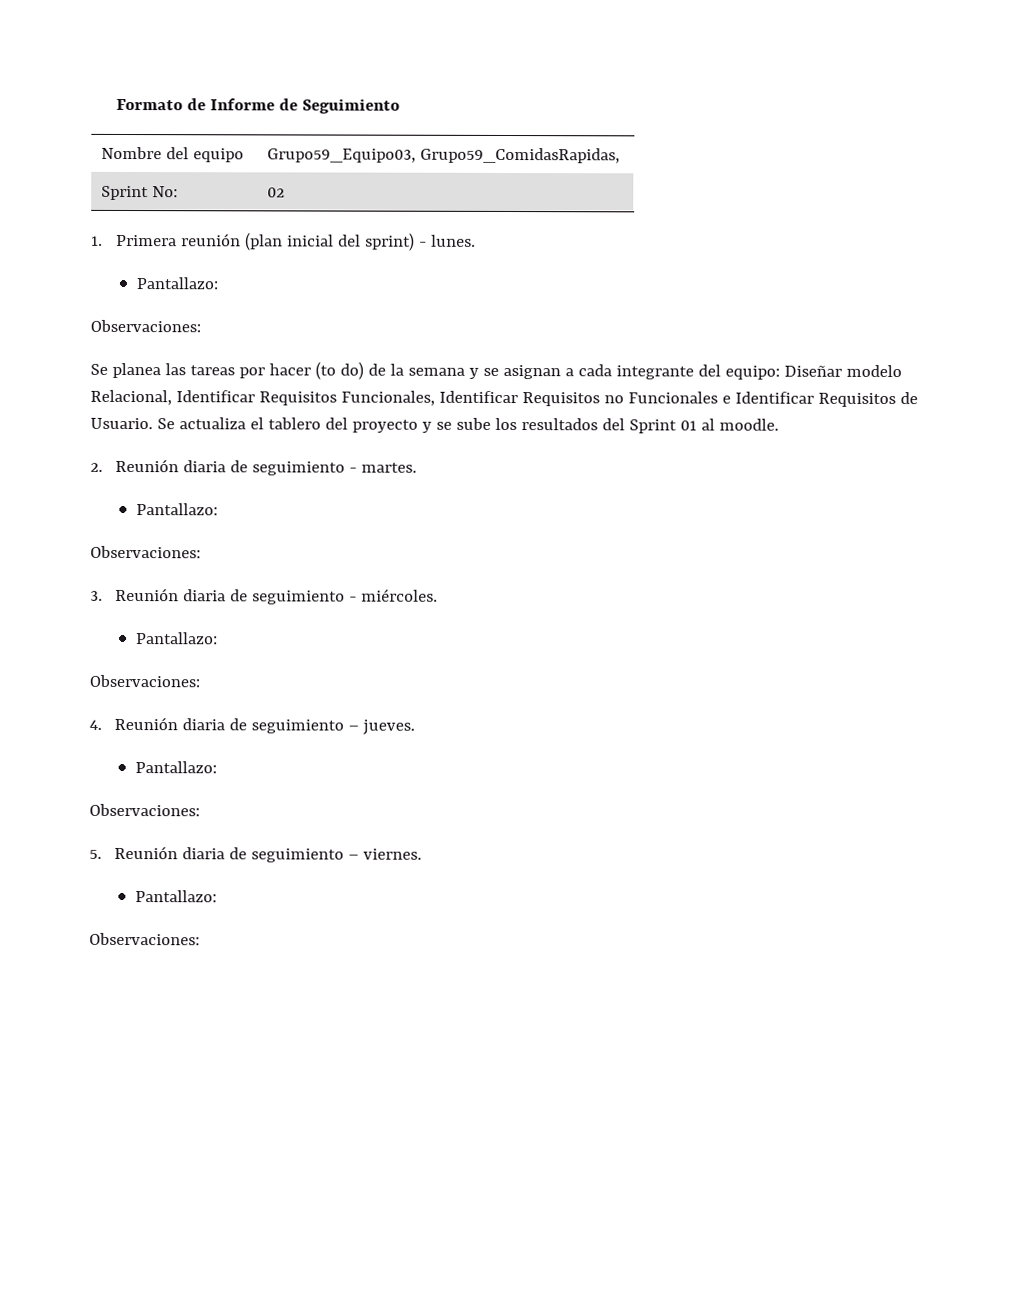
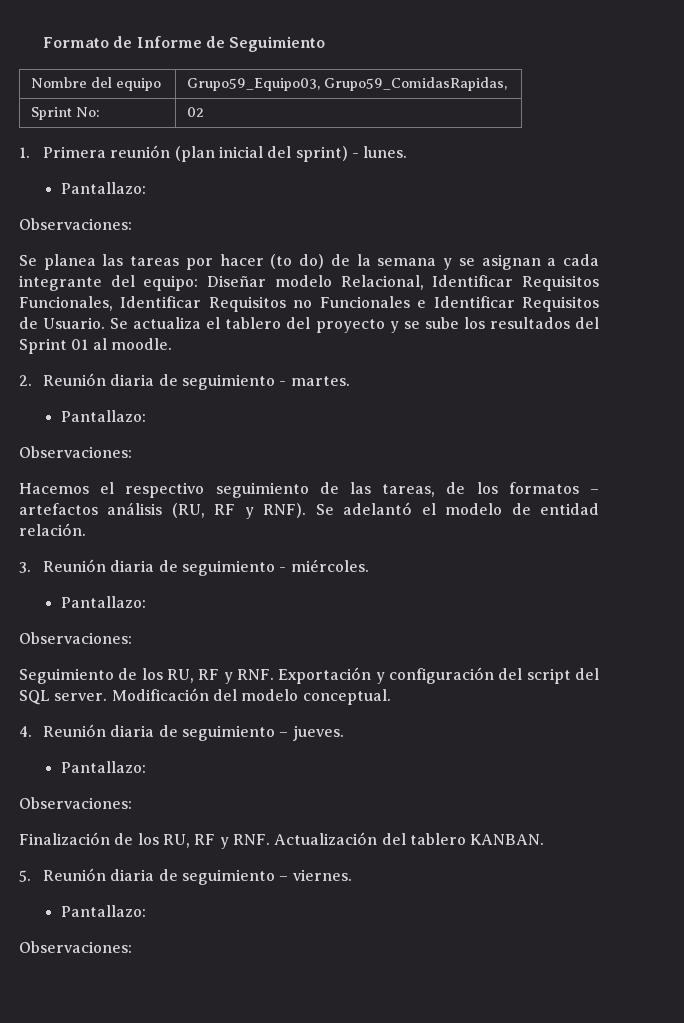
(201, 552) none -> [19,482,599,498] [19,502,599,519] [19,523,86,536] // Hacemos el respectivo seguimiento de las tareas, de los formatos – artefactos análisis (RU, RF y RNF). Se adelantó el modelo de entidad relación.
(200, 681) none -> [19,667,599,684] [19,688,391,705] // Seguimiento de los RU, RF y RNF. Exportación y configuración del script del SQL server. Modificación del modelo conceptual.
(200, 810) none -> [19,832,545,849] // Finalización de los RU, RF y RNF. Actualización del tablero KANBAN.

